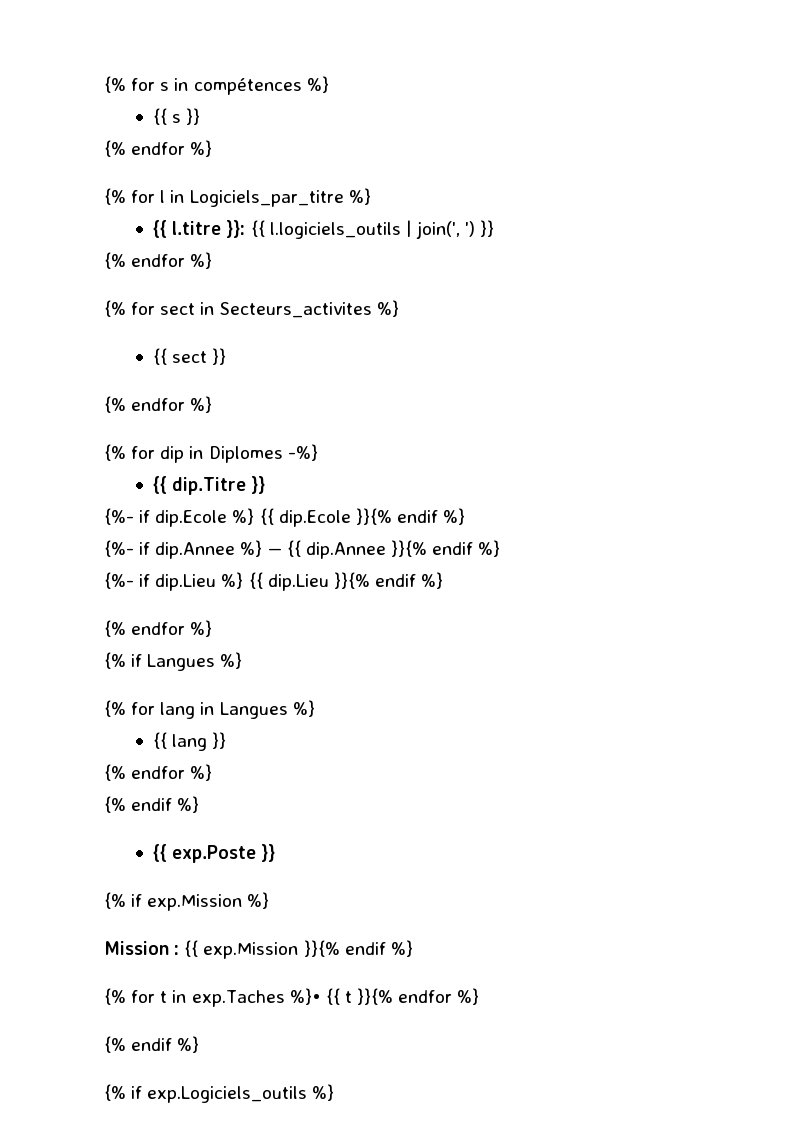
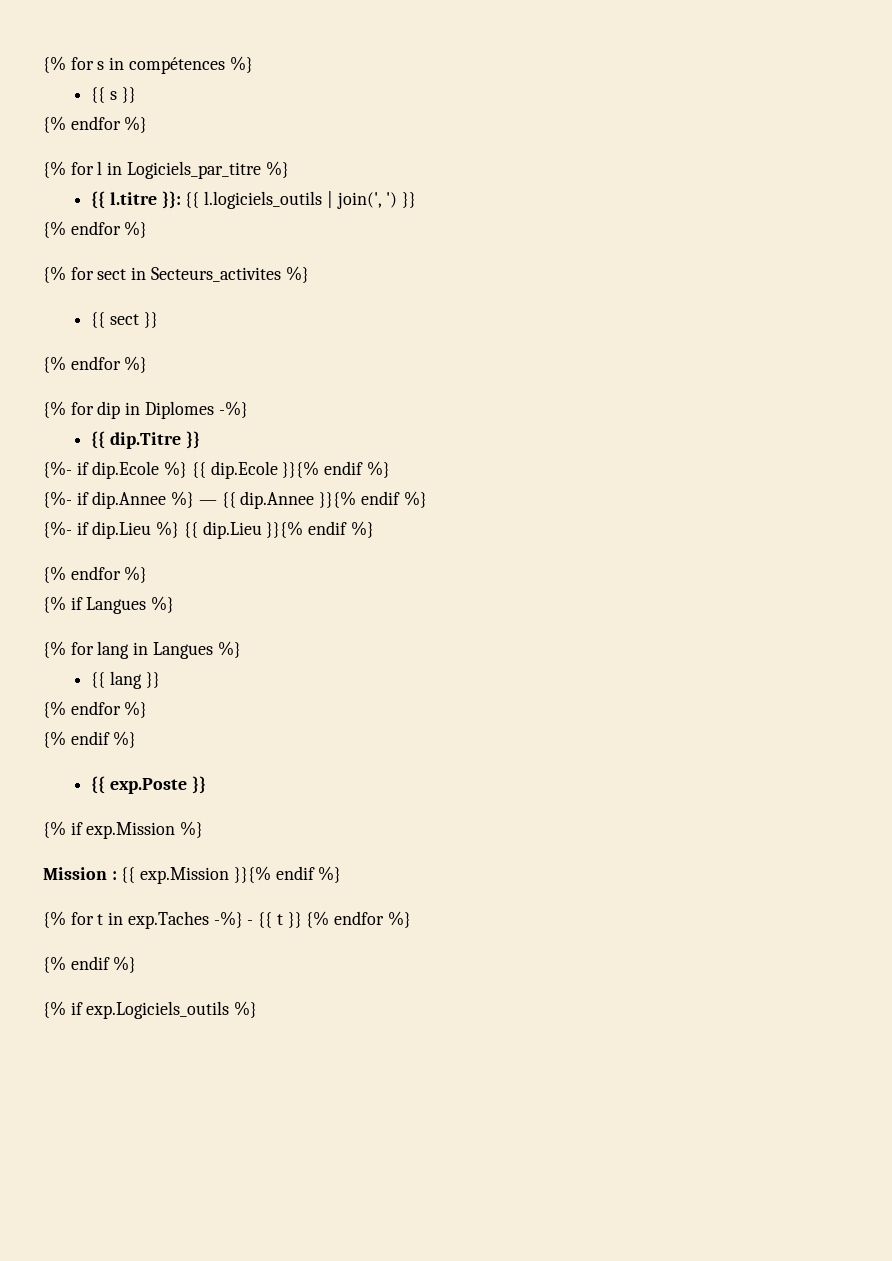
[289,988,394,1005] %}• {{ t }}{% -> [213,911,330,928] -%} - {{ t }} {%

